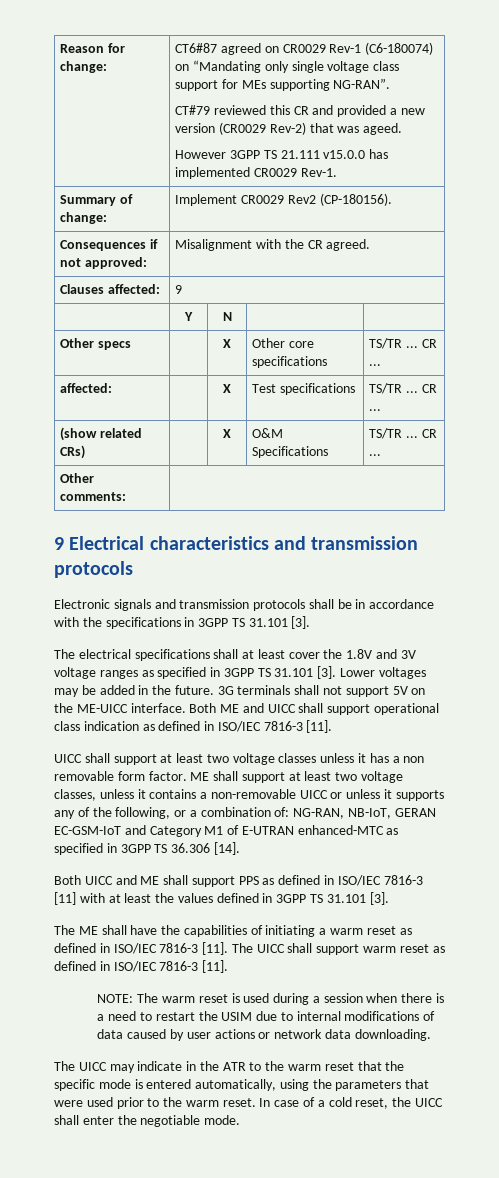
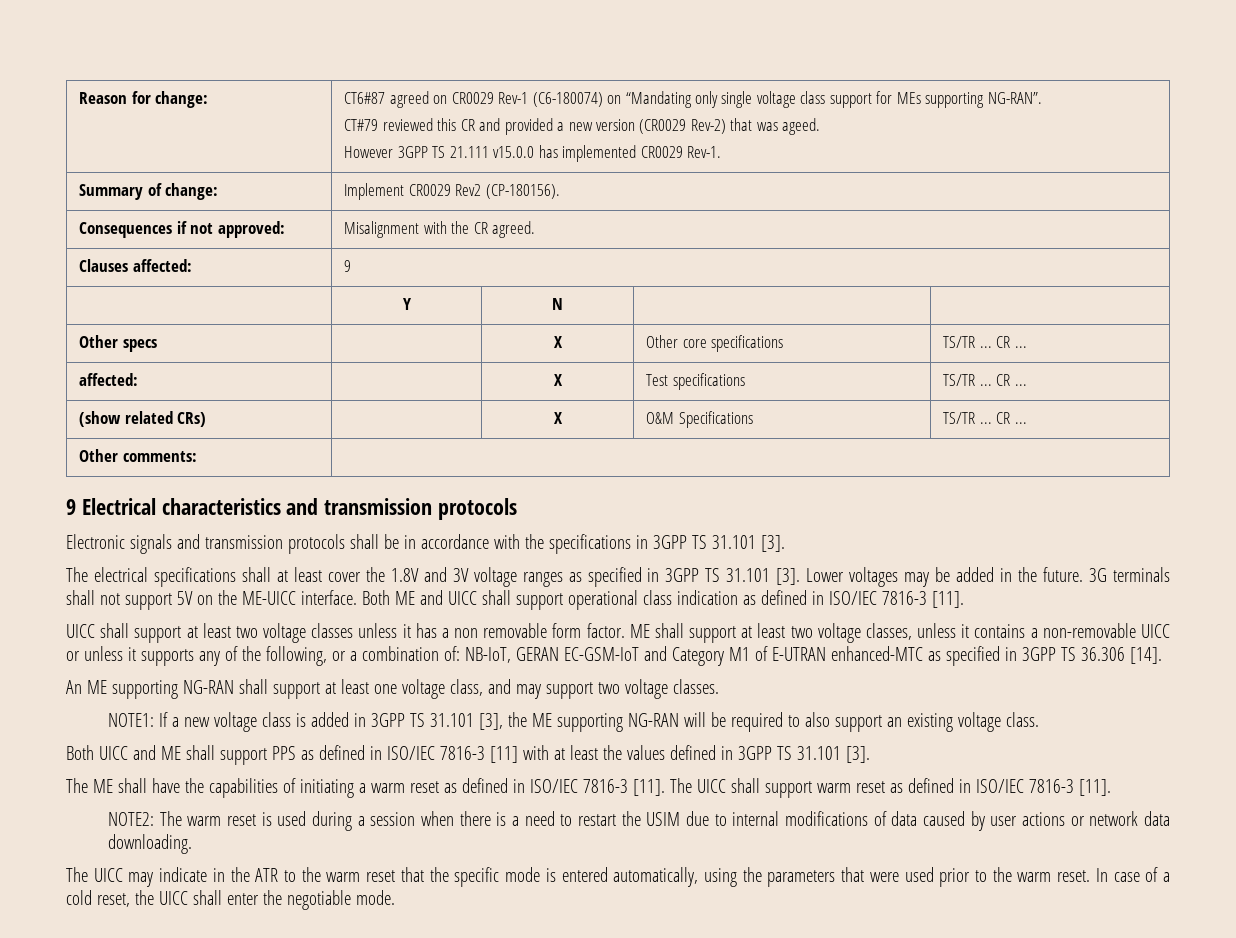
[293,808,345,819] NG-RAN, -> (460, 653) none
(240, 848) none -> [66,679,719,699] [108,712,1039,732] // An ME supporting NG-RAN shall support at least one voltage class, and may support two voltage classes. // NOTE1: If a new voltage class is added in 3GPP TS 31.101 [3], the ME supporting NG-RAN will be required to also support an existing voltage class.
[97,994,134,1003] NOTE: -> [108,812,155,826] NOTE2:

